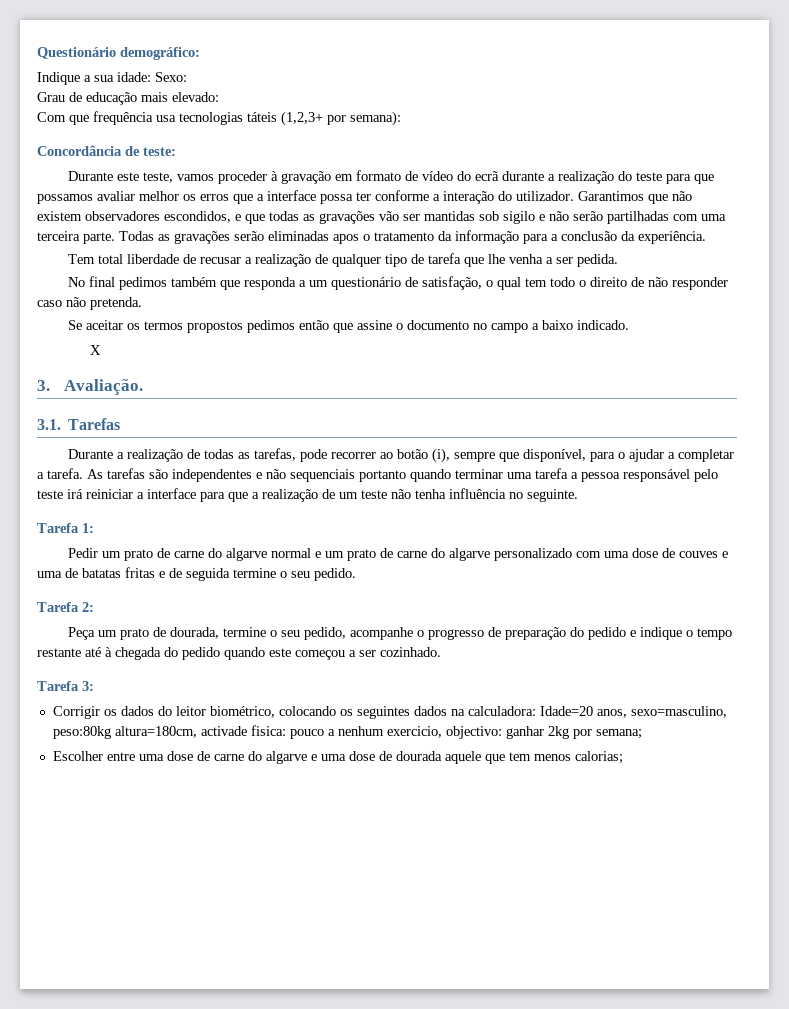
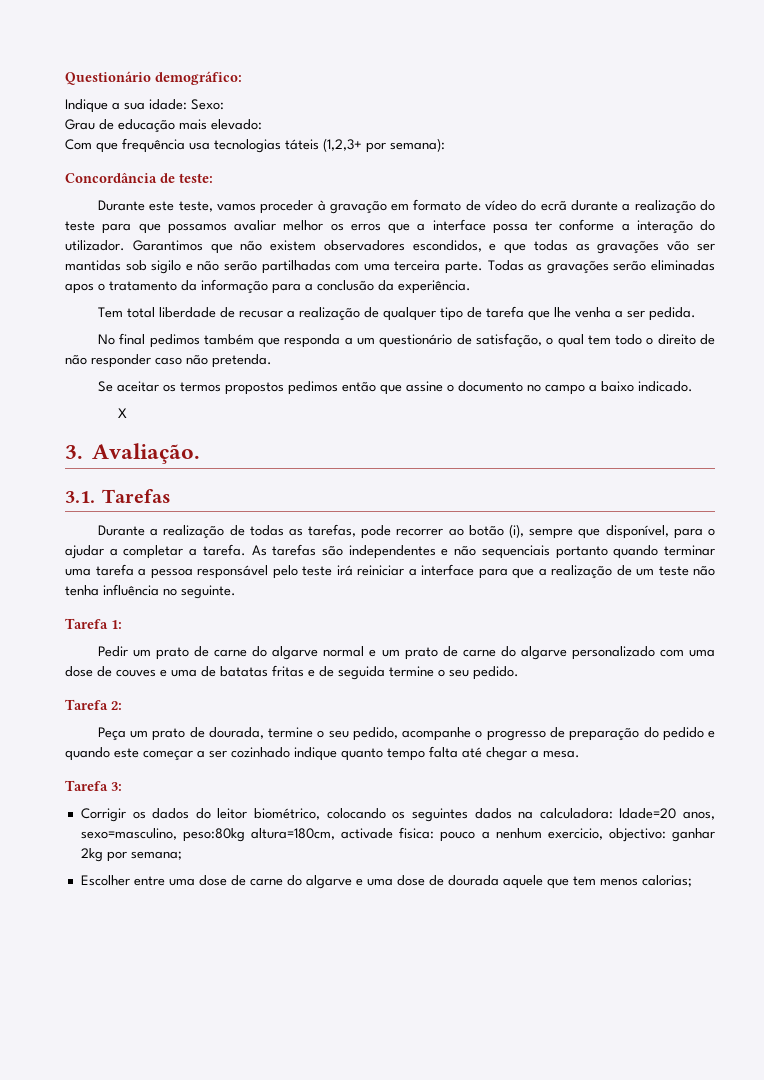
[639,627,732,640] [37,647,220,660] indique o tempo restante até à chegada do pedido -> (715, 734) none
[295,647,441,660] começou a ser cozinhado. -> [143,746,580,761] começar a ser cozinhado indique quanto tempo falta até chegar a mesa.

